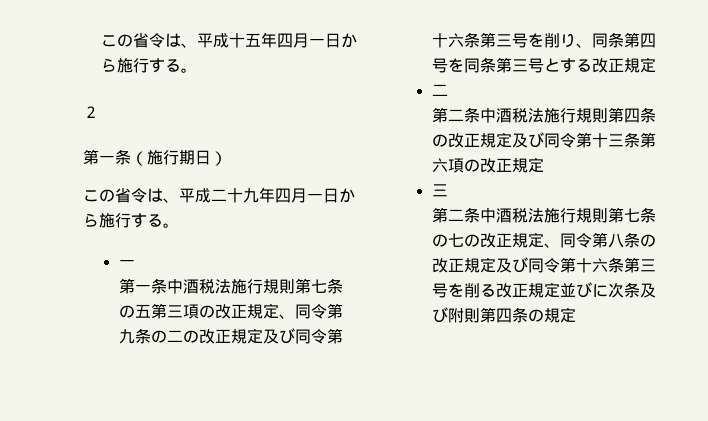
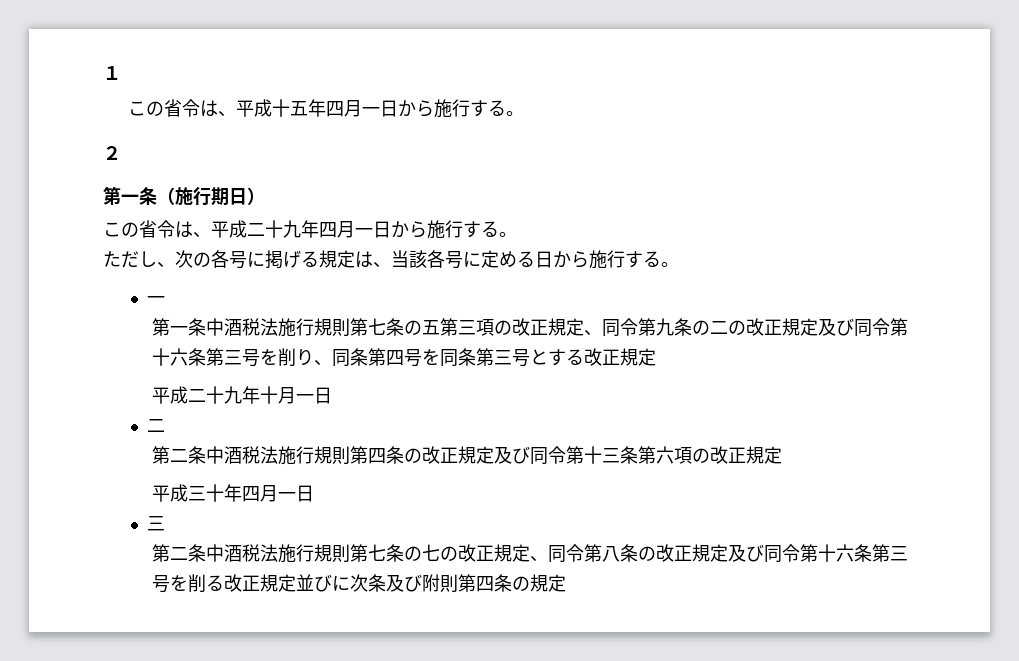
(100, 41) none -> [103,66,121,80] １ //
(179, 225) none -> [103,250,679,269] // ただし、次の各号に掲げる規定は、当該各号に定める日から施行する。
(656, 65) none -> [152,386,333,404] // 平成二十九年十月一日
(544, 165) none -> [152,484,315,502] // 平成三十年四月一日

